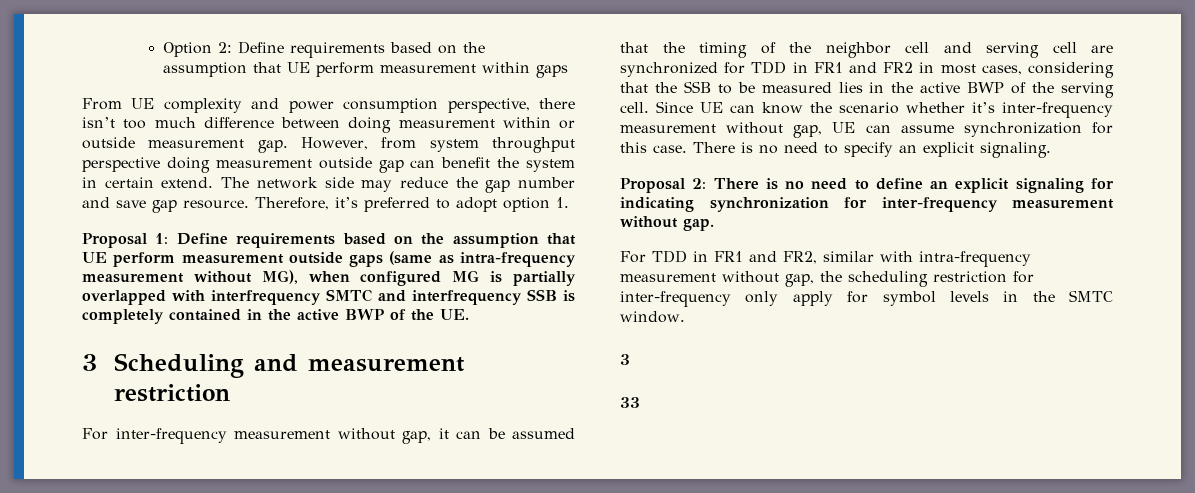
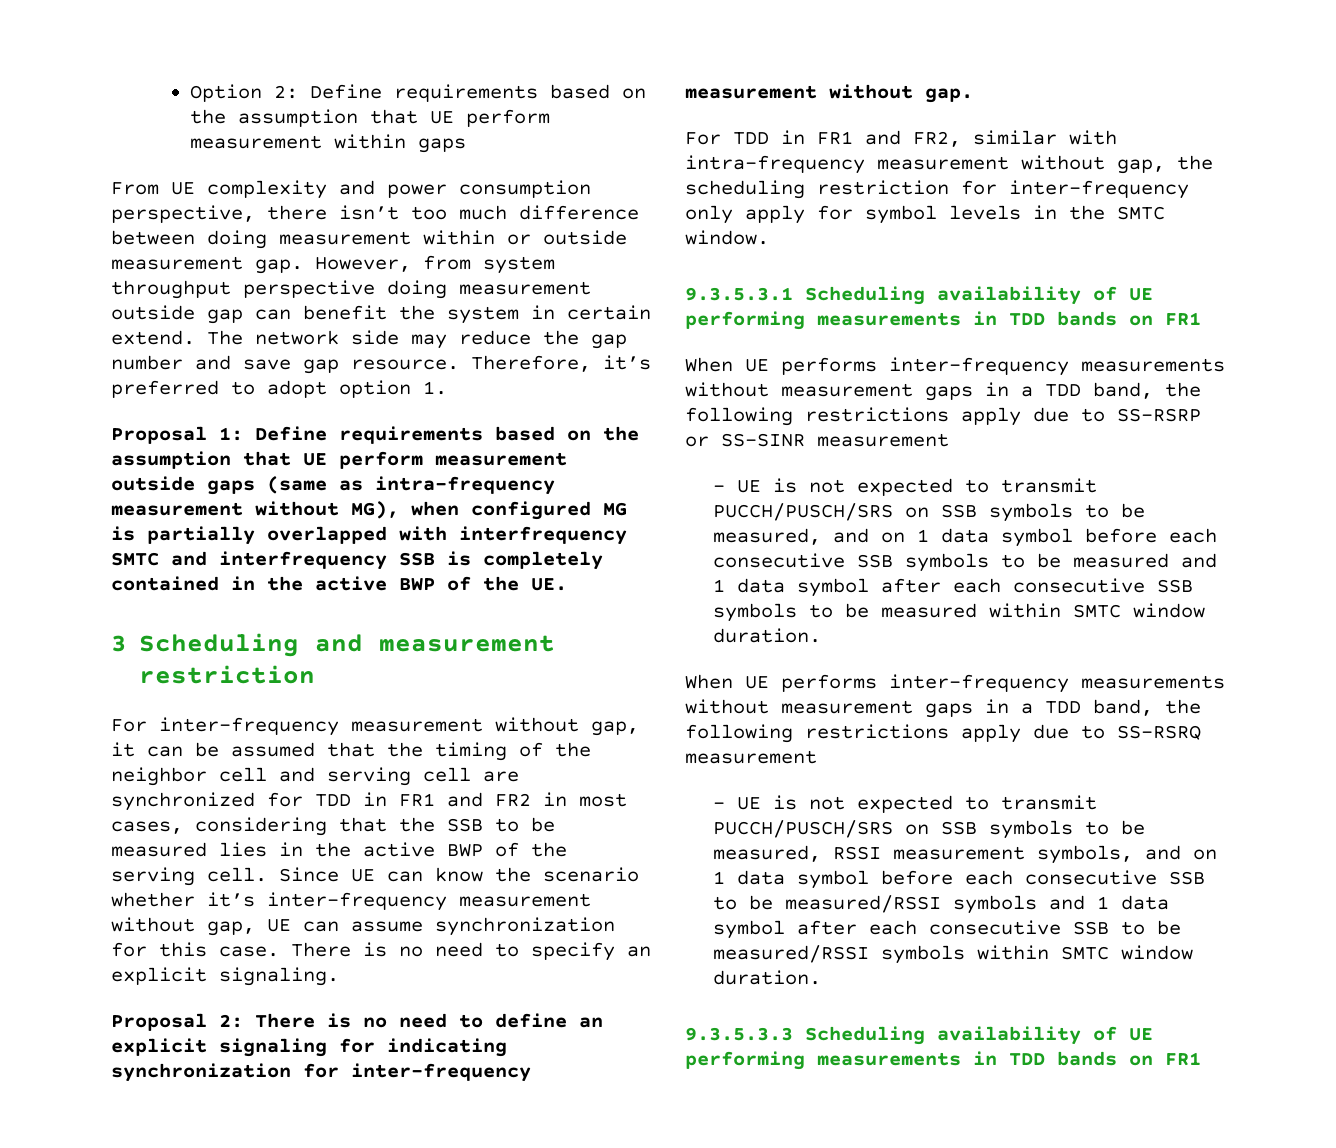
[620,354,630,365] [620,397,640,408] 3 // 33 -> [685,286,1153,305] [685,311,1201,330] [685,357,1225,376] [685,382,1201,401] [685,407,1201,426] [685,433,949,447] [713,478,1098,496] [713,503,1146,522] [713,528,1218,547] [713,553,1218,572] [713,578,1194,597] [713,603,1206,622] [713,628,822,643] [685,674,1225,693] [685,699,1201,718] [685,724,1201,743] [685,750,817,764] [713,795,1098,813] [713,820,1146,839] [713,845,1218,864] [713,870,1206,889] [713,895,1170,914] [713,920,1182,939] [713,945,1194,964] [713,970,822,985] [685,1026,1153,1045] [685,1051,1201,1070] 9.3.5.3.1 Scheduling availability of UE performing measurements in TDD bands on FR1 // When UE performs inter-frequency measurements without measurement gaps in a TDD band, the following restrictions apply due to SS-RSRP or SS-SINR measurement // - UE is not expected to transmit PUCCH/PUSCH/SRS on SSB symbols to be measured, and on 1 data symbol before each consecutive SSB symbols to be measured and 1 data symbol after each consecutive SSB symbols to be measured within SMTC window duration. // When UE performs inter-frequency measurements without measurement gaps in a TDD band, the following restrictions apply due to SS-RSRQ measurement // - UE is not expected to transmit PUCCH/PUSCH/SRS on SSB symbols to be measured, RSSI measurement symbols, and on 1 data symbol before each consecutive SSB to be measured/RSSI symbols and 1 data symbol after each consecutive SSB to be measured/RSSI symbols within SMTC window duration. // 9.3.5.3.3 Scheduling availability of UE performing measurements in TDD bands on FR1

